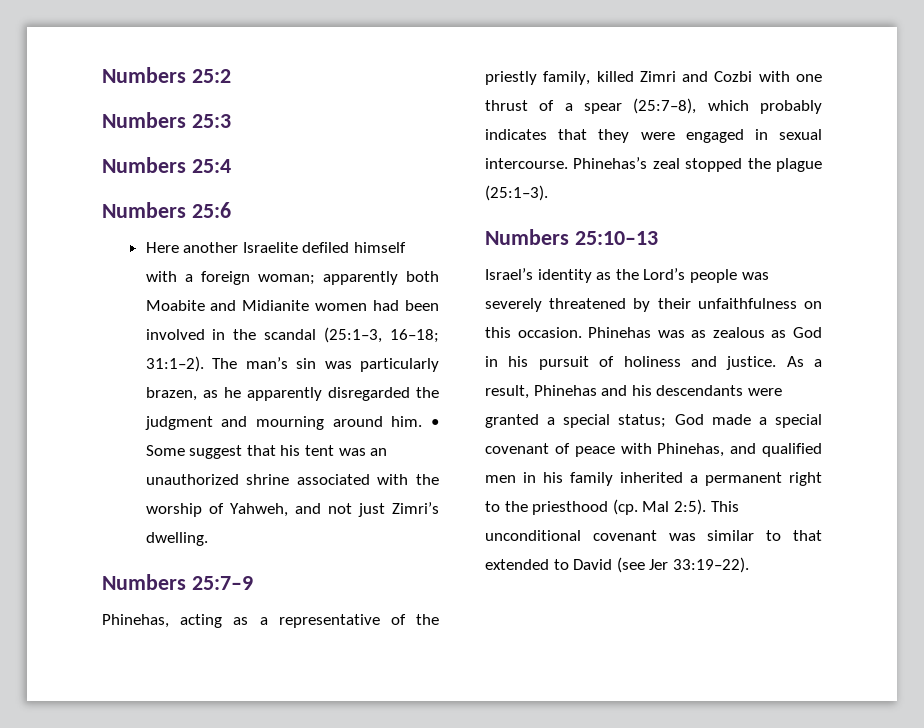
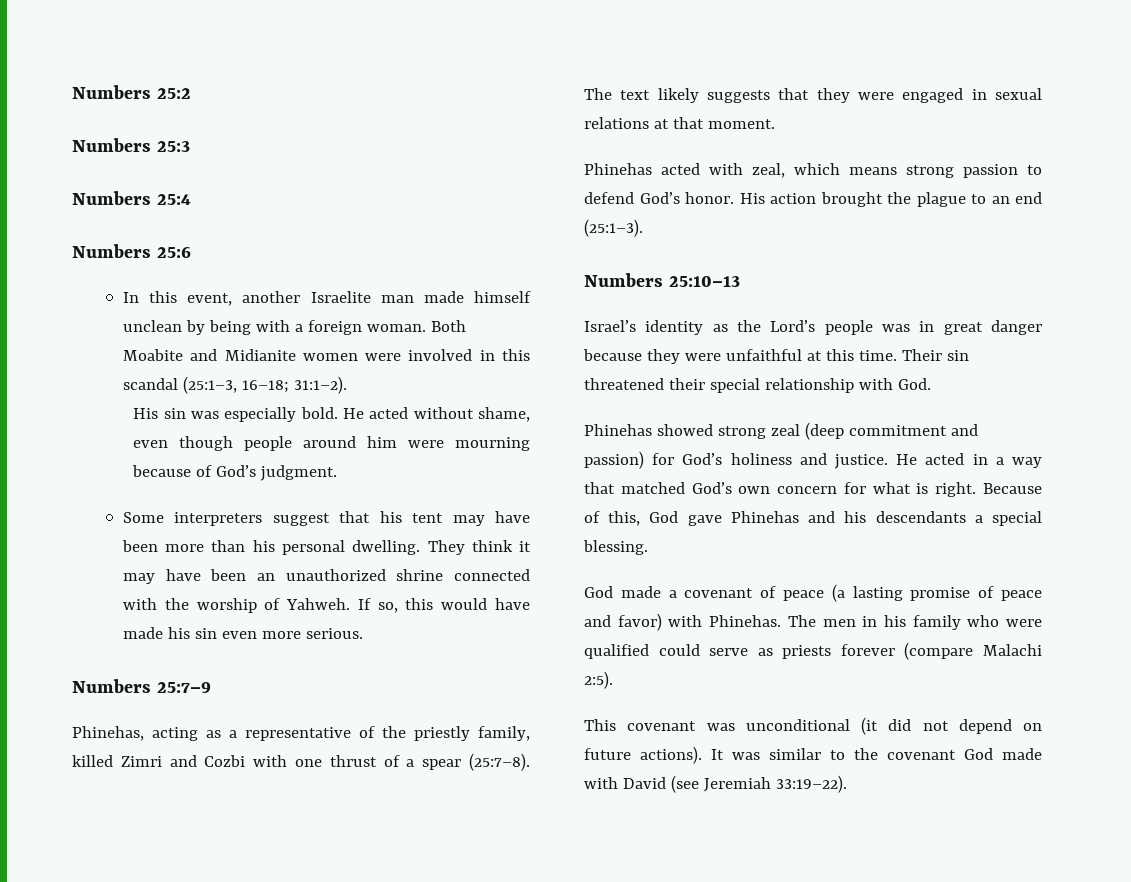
[145,242,406,253] [145,271,439,285] Here another Israelite defiled himself with a foreign woman; apparently both -> [122,291,531,306] [122,320,466,335] In this event, another Israelite man made himself unclean by being with a foreign woman. Both
[373,300,439,311] had been -> [365,353,402,361] were
[233,329,257,340] the -> [501,349,530,361] this
[212,357,439,372] [145,387,439,401] [144,416,440,430] [145,445,366,459] The man’s sin was particularly brazen, as he apparently disregarded the judgment and mourning around him. • Some suggest that his tent was -> [133,407,530,422] [133,436,530,451] [132,465,338,481] [122,511,530,526] [121,540,531,555] [122,569,247,584] // His sin was especially bold. He acted without shame, even though people around him were mourning because of God’s judgment. // Some interpreters suggest that his tent may have been more than his personal dwelling. They think it may have been
[296,474,370,485] associated -> [453,569,530,581] connected
[229,502,439,517] [145,532,208,546] Yahweh, and not just Zimri’s dwelling. -> [286,598,530,613] [122,627,363,639] Yahweh. If so, this would have made his sin even more serious.
[633,98,822,114] [485,129,547,140] (25:7–8), which probably indicates -> [469,753,530,771] [584,88,770,103] (25:7–8). The text likely suggests
[485,157,822,172] intercourse. Phinehas’s zeal stopped the plague -> [584,117,775,129] [584,163,1042,178] [584,192,1042,207] relations at that moment. // Phinehas acted with zeal, which means strong passion to defend God’s honor. His action brought the plague to an end
[485,298,822,312] [485,327,822,338] [485,356,822,370] [485,385,529,399] severely threatened by their unfaithfulness on this occasion. Phinehas was as zealous as God in his pursuit of holiness and justice. As a result, -> [919,320,1042,335] [583,349,969,364] [584,378,931,393] [584,422,978,440] [584,451,1042,469] [584,482,1042,497] [584,511,722,526] in great danger because they were unfaithful at this time. Their sin threatened their special relationship with God. // Phinehas showed strong zeal (deep commitment and passion) for God’s holiness and justice. He acted in a way that matched God’s own concern for what is right. Because of this, God gave
[747,388,782,396] [485,414,667,428] were granted a special status; -> [974,511,1042,526] [583,540,648,555] a special blessing. //
[775,414,822,428] special -> (677, 594) none
[620,443,822,457] [485,472,822,486] [485,499,739,515] [485,530,822,541] [485,559,569,570] with Phinehas, and qualified men in his family inherited a permanent right to the priesthood (cp. Mal 2:5). This unconditional covenant was similar to that extended to -> [831,584,1042,602] [584,613,1042,631] [584,642,1042,660] [584,671,613,689] [584,717,1042,735] [584,746,1042,764] [584,777,618,789] (a lasting promise of peace and favor) with Phinehas. The men in his family who were qualified could serve as priests forever (compare Malachi 2:5). // This covenant was unconditional (it did not depend on future actions). It was similar to the covenant God made with
[649,559,669,570] Jer -> [703,777,771,792] Jeremiah

